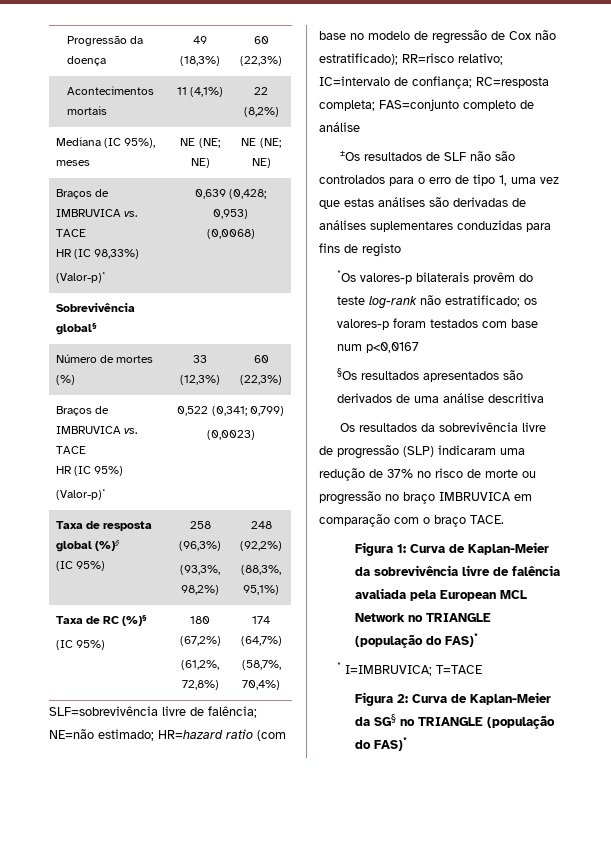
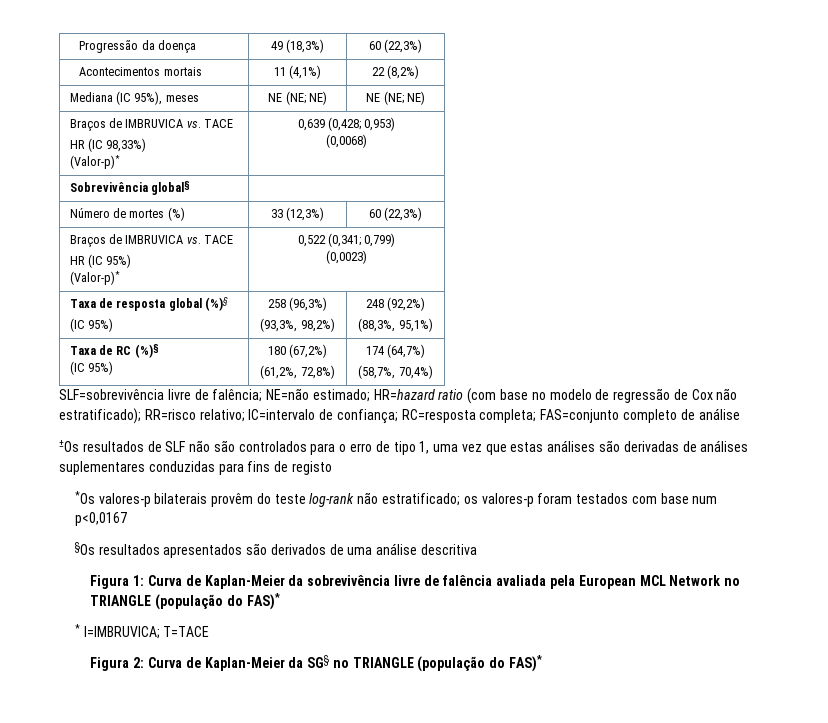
[340,422,547,432] [319,445,525,459] [319,468,536,481] [319,491,532,505] [319,514,504,527] // Os resultados da sobrevivência livre de progressão (SLP) indicaram uma redução de 37% no risco de morte ou progressão no braço IMBRUVICA em comparação com o braço TACE. -> (477, 549) none

